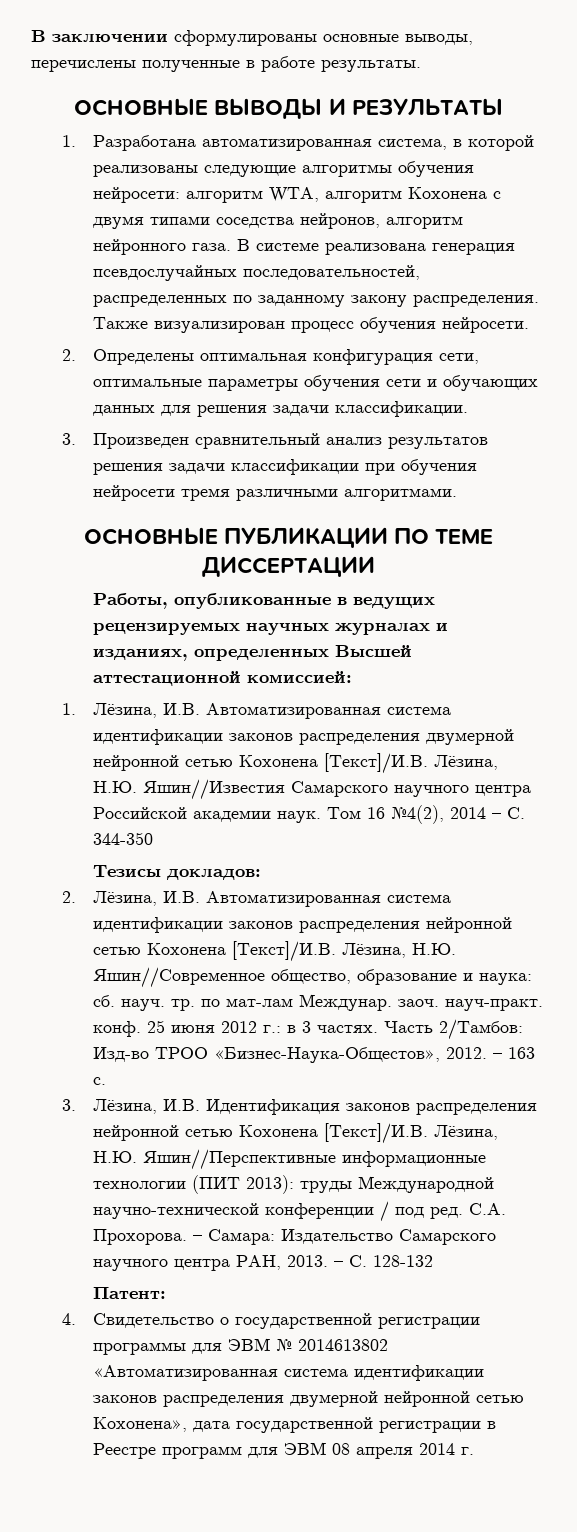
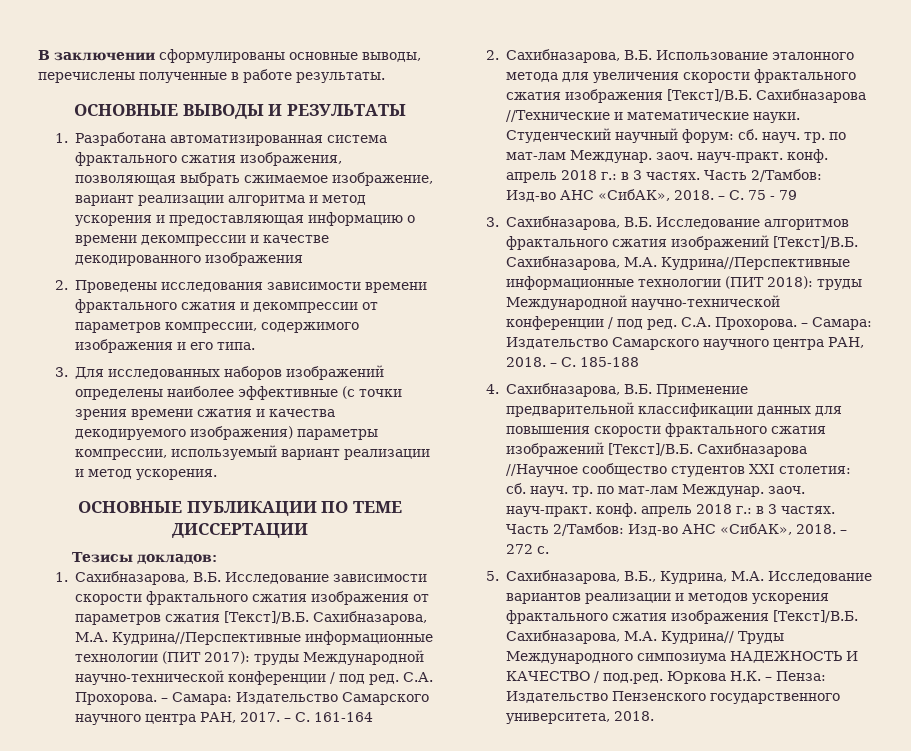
[378,135,535,151] [93,161,475,177] [93,187,502,203] [93,213,464,229] [93,239,516,255] [93,265,421,281] [93,294,540,307] [93,317,530,333] [62,349,480,365] [93,375,539,391] [93,401,469,417] [62,433,489,449] [93,459,478,475] [93,485,458,501] система, в которой реализованы следующие алгоритмы обучения нейросети: алгоритм WTA, алгоритм Кохонена с двумя типами соседства нейронов, алгоритм нейронного газа. В системе реализована генерация псевдослучайных последовательностей, распределенных по заданному закону распределения. Также визуализирован процесс обучения нейросети. // 2. Определены оптимальная конфигурация сети, оптимальные параметры обучения сети и обучающих данных для решения задачи классификации. // 3. Произведен сравнительный анализ результатов решения задачи классификации при обучения нейросети тремя различными алгоритмами. -> [326,135,387,143] [74,152,342,166] [74,172,433,186] [74,195,366,206] [74,212,415,226] [74,235,329,246] [74,252,303,266] [54,280,427,293] [74,299,378,313] [74,322,359,333] [74,339,255,353] [54,365,384,380] [74,386,402,400] [74,409,335,420] [74,426,378,440] [74,445,430,460] [74,469,217,480] система фрактального сжатия изображения, позволяющая выбрать сжимаемое изображение, вариант реализации алгоритма и метод ускорения и предоставляющая информацию о времени декомпрессии и качестве декодированного изображения // 2. Проведены исследования зависимости времени фрактального сжатия и декомпрессии от параметров компрессии, содержимого изображения и его типа. // 3. Для исследованных наборов изображений определены наиболее эффективные (с точки зрения времени сжатия и качества декодируемого изображения) параметры компрессии, используемый вариант реализации и метод ускорения.
[93,593,436,609] [93,622,449,635] [93,645,413,661] [93,671,353,686] [62,703,452,719] [93,729,515,745] [93,753,499,774] [93,779,532,800] [93,805,526,824] [93,832,154,845] [93,865,262,880] [62,891,452,907] [93,917,513,933] [93,941,457,962] [93,967,533,988] [93,994,544,1011] [93,1019,524,1040] [93,1047,536,1063] [93,1077,107,1085] [62,1099,538,1115] [93,1123,499,1144] [93,1149,487,1170] [93,1175,295,1194] Работы, опубликованные в ведущих рецензируемых научных журналах и изданиях, определенных Высшей аттестационной комиссией: // 1. Лёзина, И.В. Автоматизированная система идентификации законов распределения двумерной нейронной сетью Кохонена [Текст]/И.В. Лёзина, Н.Ю. Яшин//Известия Самарского научного центра Российской академии наук. Том 16 №4(2), 2014 – С. 344-350 // Тезисы докладов: // 2. Лёзина, И.В. Автоматизированная система идентификации законов распределения нейронной сетью Кохонена [Текст]/И.В. Лёзина, Н.Ю. Яшин//Современное общество, образование и наука: сб. науч. тр. по мат-лам Междунар. заоч. науч-практ. конф. 25 июня 2012 г.: в 3 частях. Часть 2/Тамбов: Изд-во ТРОО «Бизнес-Наука-Общестов», 2012. – 163 с. // 3. Лёзина, И.В. Идентификация законов распределения нейронной сетью Кохонена [Текст]/И.В. Лёзина, Н.Ю. Яшин//Перспективные информационные технологии (ПИТ 2013): -> [71,552,217,564] [54,571,427,585] [74,591,429,605] [74,611,427,625] [74,631,433,645] [74,651,250,664] Тезисы докладов: // 1. Сахибназарова, В.Б. Исследование зависимости скорости фрактального сжатия изображения от параметров сжатия [Текст]/В.Б. Сахибназарова, М.А. Кудрина//Перспективные информационные технологии (ПИТ 2017):
[287,1255,434,1267] [93,1287,167,1299] [62,1313,481,1329] [93,1338,389,1355] [93,1365,485,1381] [93,1391,525,1407] [93,1417,497,1433] [93,1442,475,1459] 2013. – С. 128-132 // Патент: // 4. Свидетельство о государственной регистрации программы для ЭВМ № 2014613802 «Автоматизированная система идентификации законов распределения двумерной нейронной сетью Кохонена», дата государственной регистрации в Реестре программ для ЭВМ 08 апреля 2014 г. -> [239,712,373,722] [485,49,854,63] [505,69,856,83] [505,89,866,103] [505,110,800,123] [505,128,846,143] [505,149,828,163] [505,169,822,183] [505,189,797,202] [485,216,849,230] [505,235,858,250] [505,256,850,270] [505,276,862,290] [505,295,780,310] [505,316,872,330] [505,337,864,350] [505,357,639,367] [485,383,748,397] [505,402,842,417] [505,423,826,437] [505,442,807,457] [505,463,851,477] [505,483,805,497] [505,503,835,517] [505,523,847,536] [505,544,549,554] [485,570,872,584] [505,593,829,604] [505,610,858,624] [505,630,784,644] [505,651,858,664] [505,671,826,684] [505,691,840,704] [505,711,654,724] 2017. – С. 161-164 // 2. Сахибназарова, В.Б. Использование эталонного метода для увеличения скорости фрактального сжатия изображения [Текст]/В.Б. Сахибназарова //Технические и математические науки. Студенческий научный форум: сб. науч. тр. по мат-лам Междунар. заоч. науч-практ. конф. апрель 2018 г.: в 3 частях. Часть 2/Тамбов: Изд-во АНС «СибАК», 2018. – С. 75 - 79 // 3. Сахибназарова, В.Б. Исследование алгоритмов фрактального сжатия изображений [Текст]/В.Б. Сахибназарова, М.А. Кудрина//Перспективные информационные технологии (ПИТ 2018): труды Международной научно-технической конференции / под ред. С.А. Прохорова. – Самара: Издательство Самарского научного центра РАН, 2018. – С. 185-188 // 4. Сахибназарова, В.Б. Применение предварительной классификации данных для повышения скорости фрактального сжатия изображений [Текст]/В.Б. Сахибназарова //Научное сообщество студентов XXI столетия: сб. науч. тр. по мат-лам Междунар. заоч. науч-практ. конф. апрель 2018 г.: в 3 частях. Часть 2/Тамбов: Изд-во АНС «СибАК», 2018. – 272 с. // 5. Сахибназарова, В.Б., Кудрина, М.А. Исследование вариантов реализации и методов ускорения фрактального сжатия изображения [Текст]/В.Б. Сахибназарова, М.А. Кудрина// Труды Международного симпозиума НАДЕЖНОСТЬ И КАЧЕСТВО / под.ред. Юркова Н.К. – Пенза: Издательство Пензенского государственного университета, 2018.

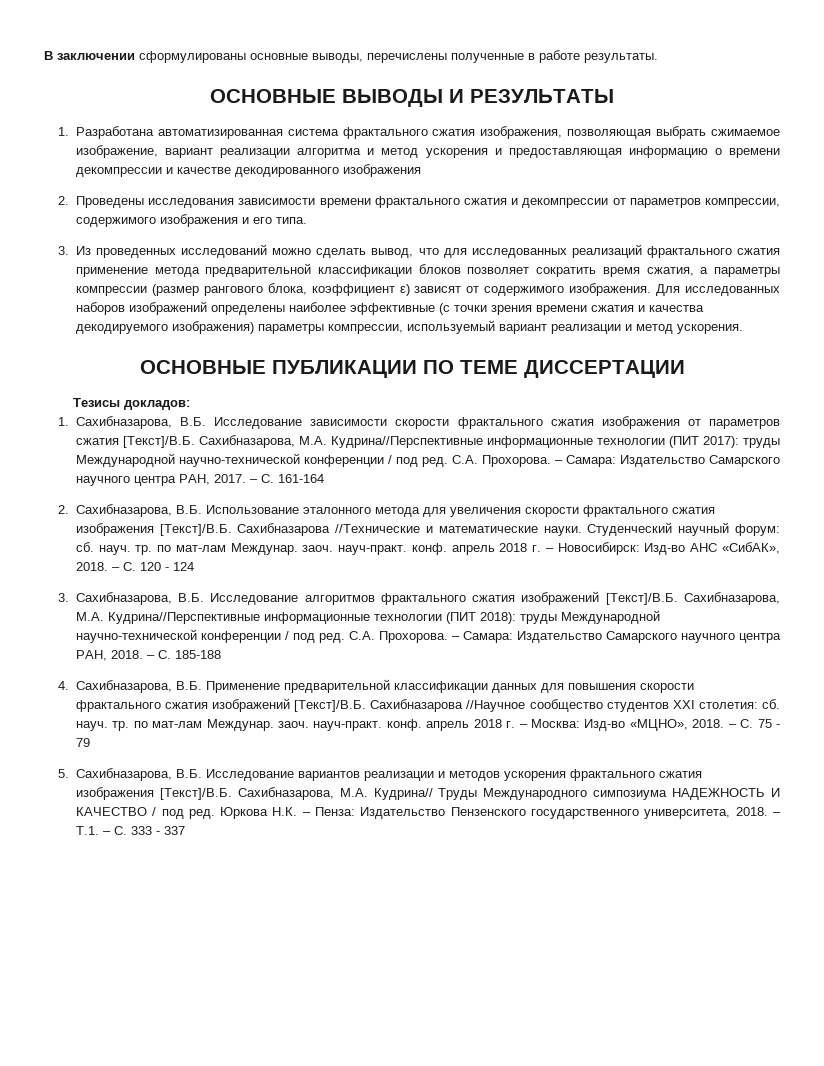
(68, 372) none -> [75,244,780,258] [75,263,780,277] [75,283,652,296] Из проведенных исследований можно сделать вывод, что для исследованных реализаций фрактального сжатия применение метода предварительной классификации блоков позволяет сократить время сжатия, а параметры компрессии (размер рангового блока, коэффициент ε) зависят от содержимого изображения.
[600,169,822,182] г.: в 3 частях. Часть 2/Тамбов: -> [532,542,640,555] г. – Новосибирск:
[747,190,797,200] 75 - 79 -> [139,562,194,571] 120 - 124
[735,504,835,514] [505,523,847,536] [505,544,549,554] г.: в 3 частях. Часть 2/Тамбов: Изд-во АНС «СибАК», 2018. – 272 с. -> [506,719,780,731] [75,738,90,747] г. – Москва: Изд-во «МЦНО», 2018. – С. 75 - 79
[623,571,764,584] В.Б., Кудрина, М.А. -> [175,769,202,778] В.Б.
[602,673,663,684] под.ред. -> [161,809,215,819] под ред.
(654, 716) none -> [772,812,781,816] [75,826,185,835] – Т.1. – С. 333 - 337

